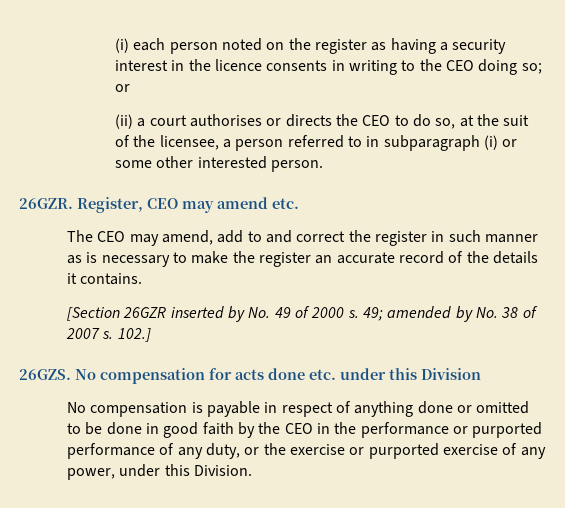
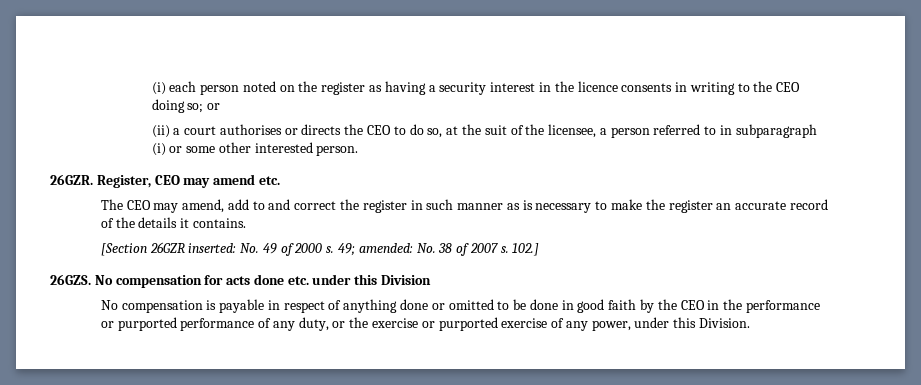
[170,306,245,322] inserted by -> [188,243,237,253] inserted:
[387,306,473,322] amended by -> [358,243,413,253] amended:

